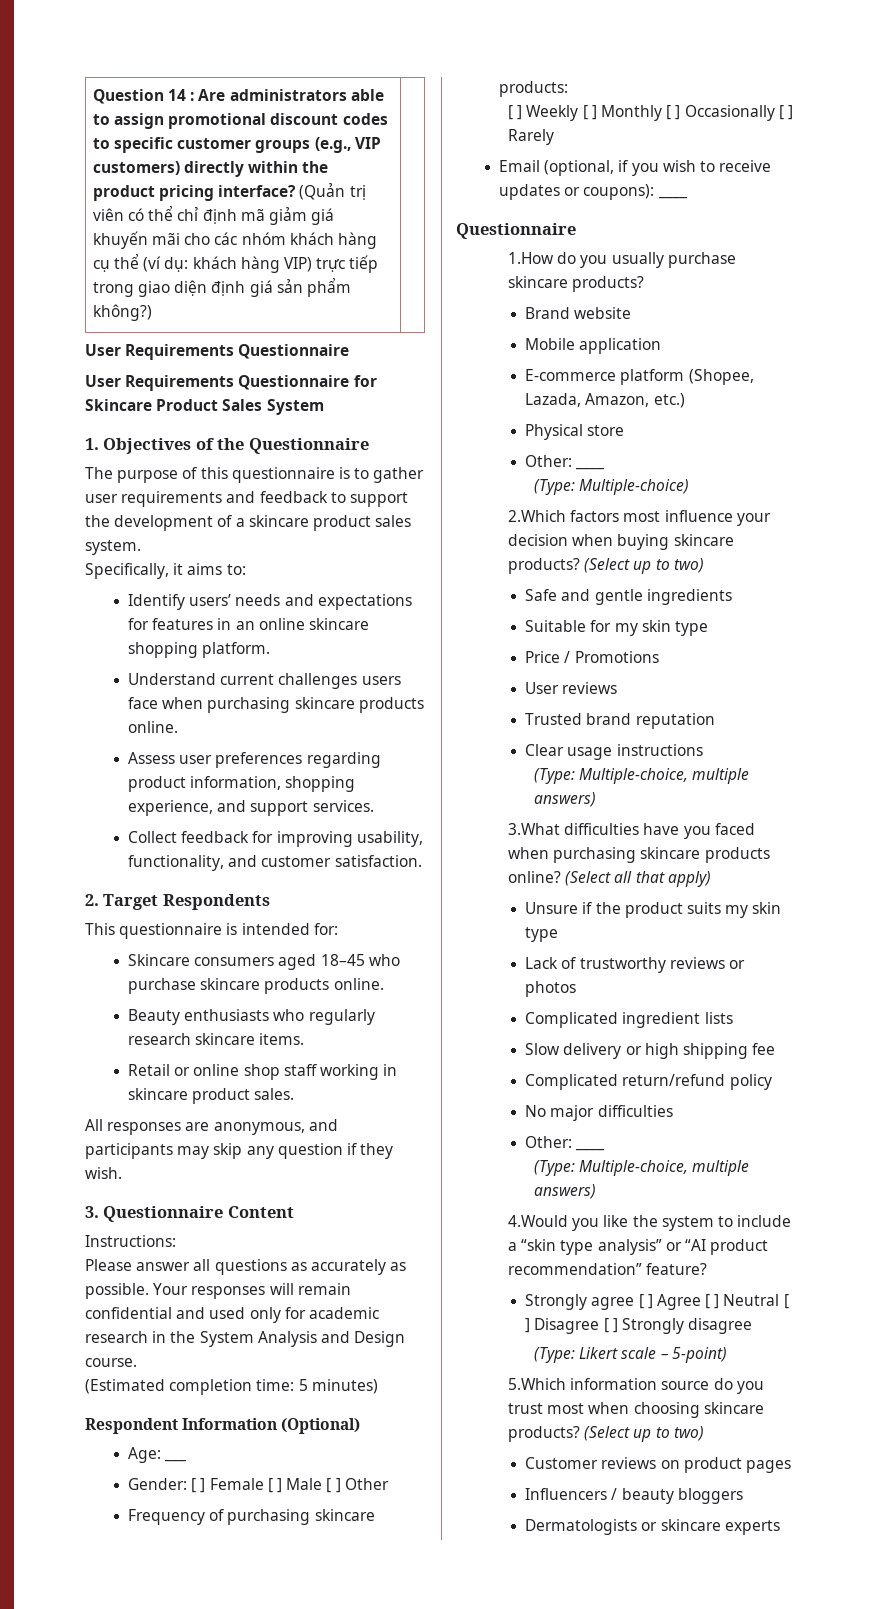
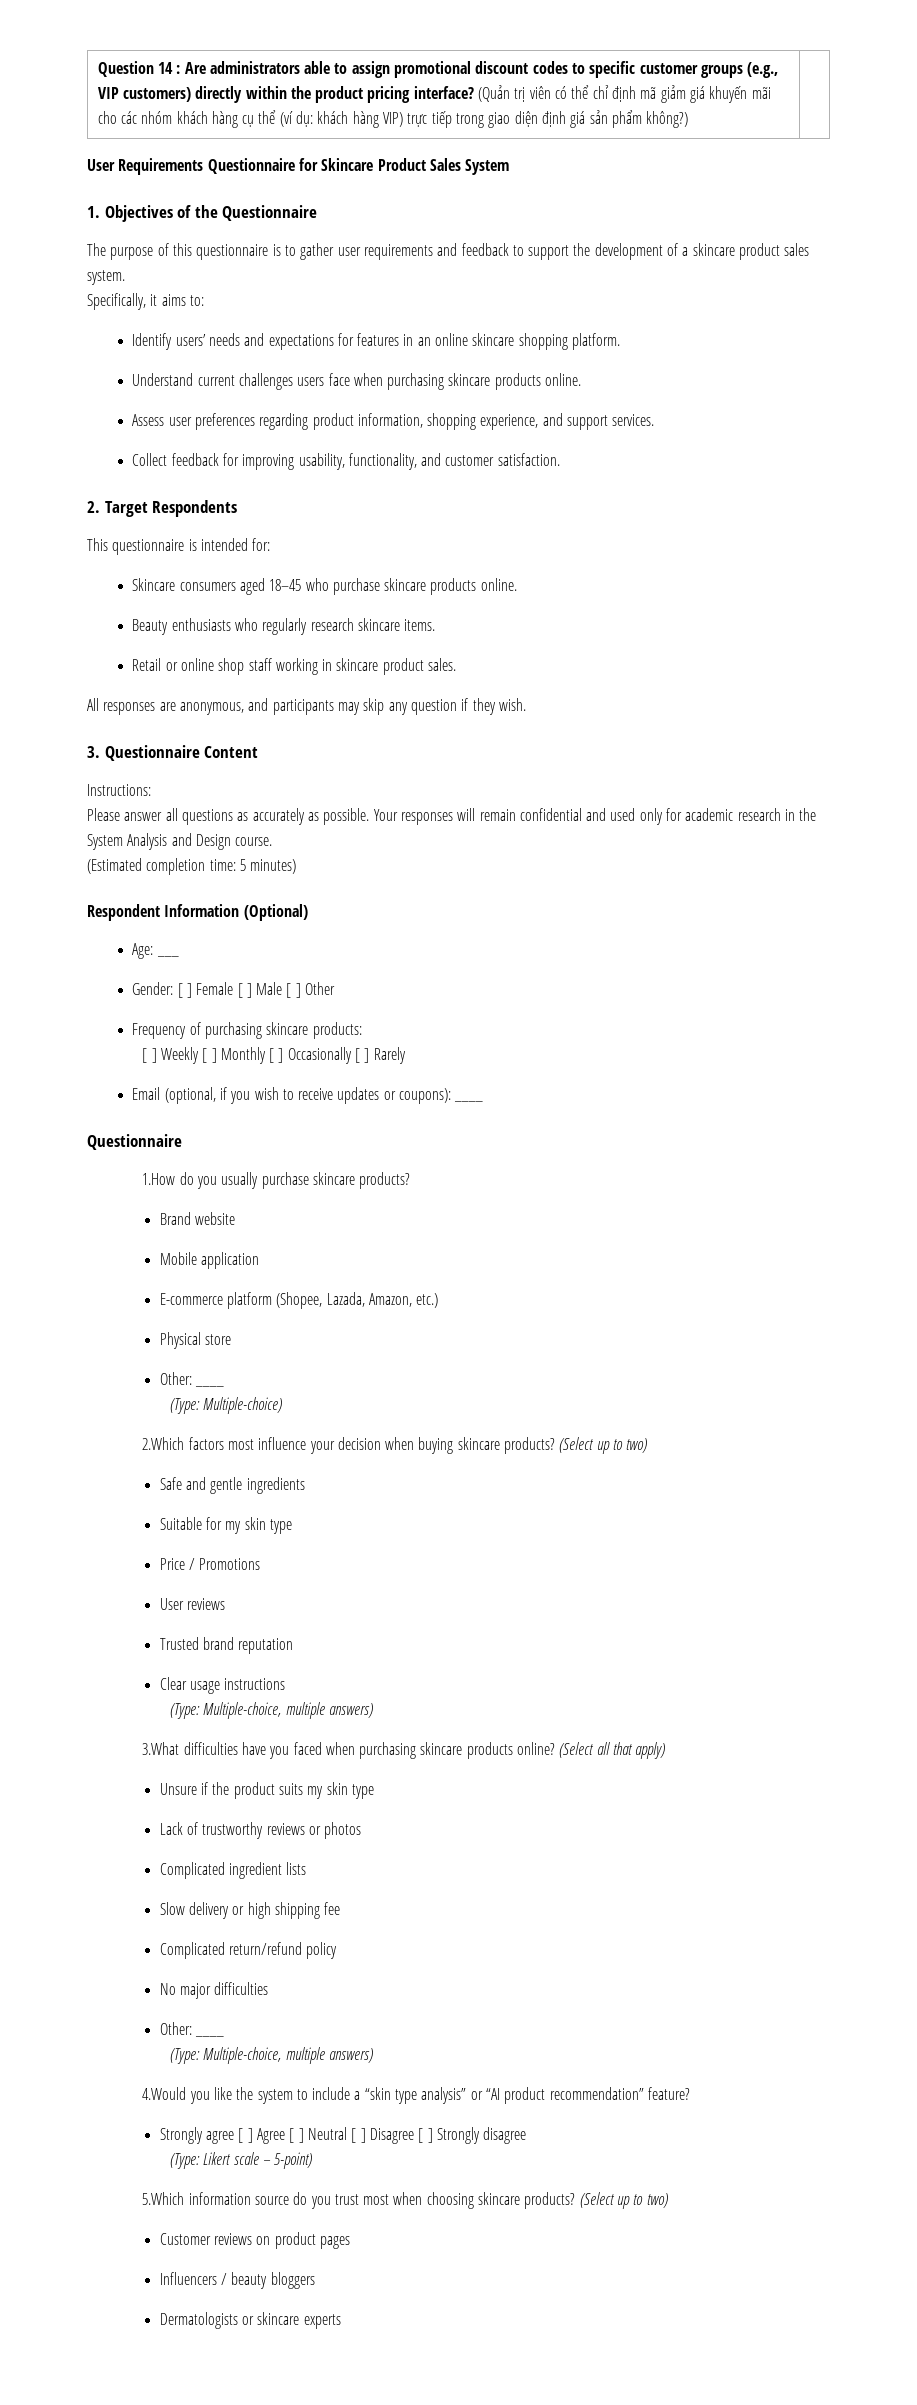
[85,375,350,391] // User Requirements Questionnaire -> (295, 166) none

